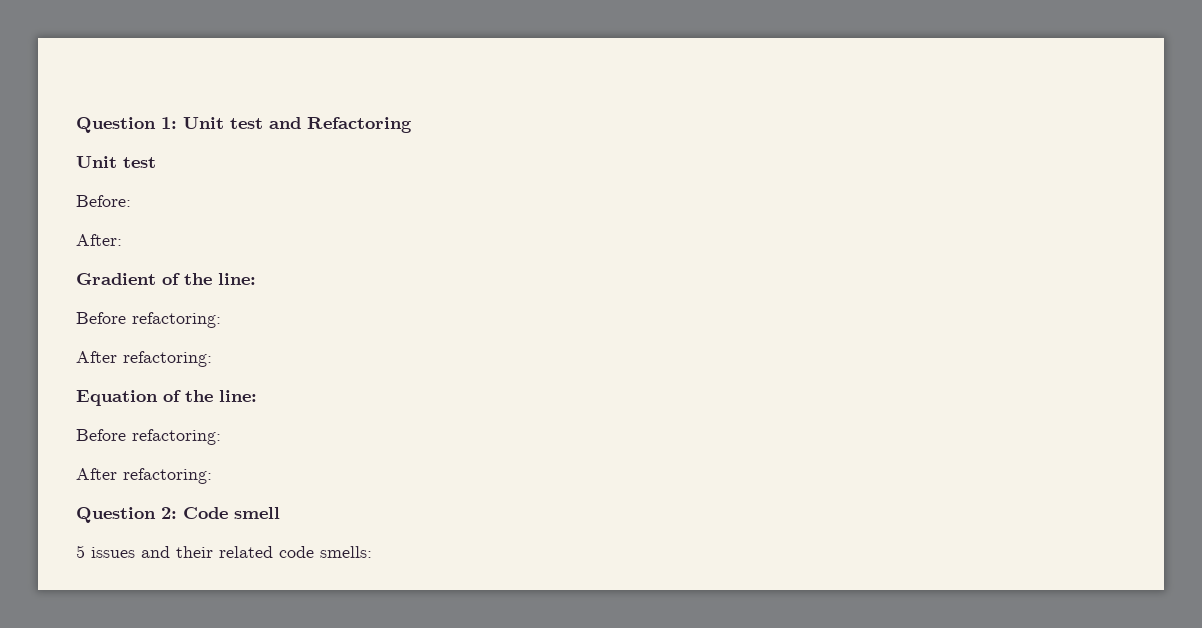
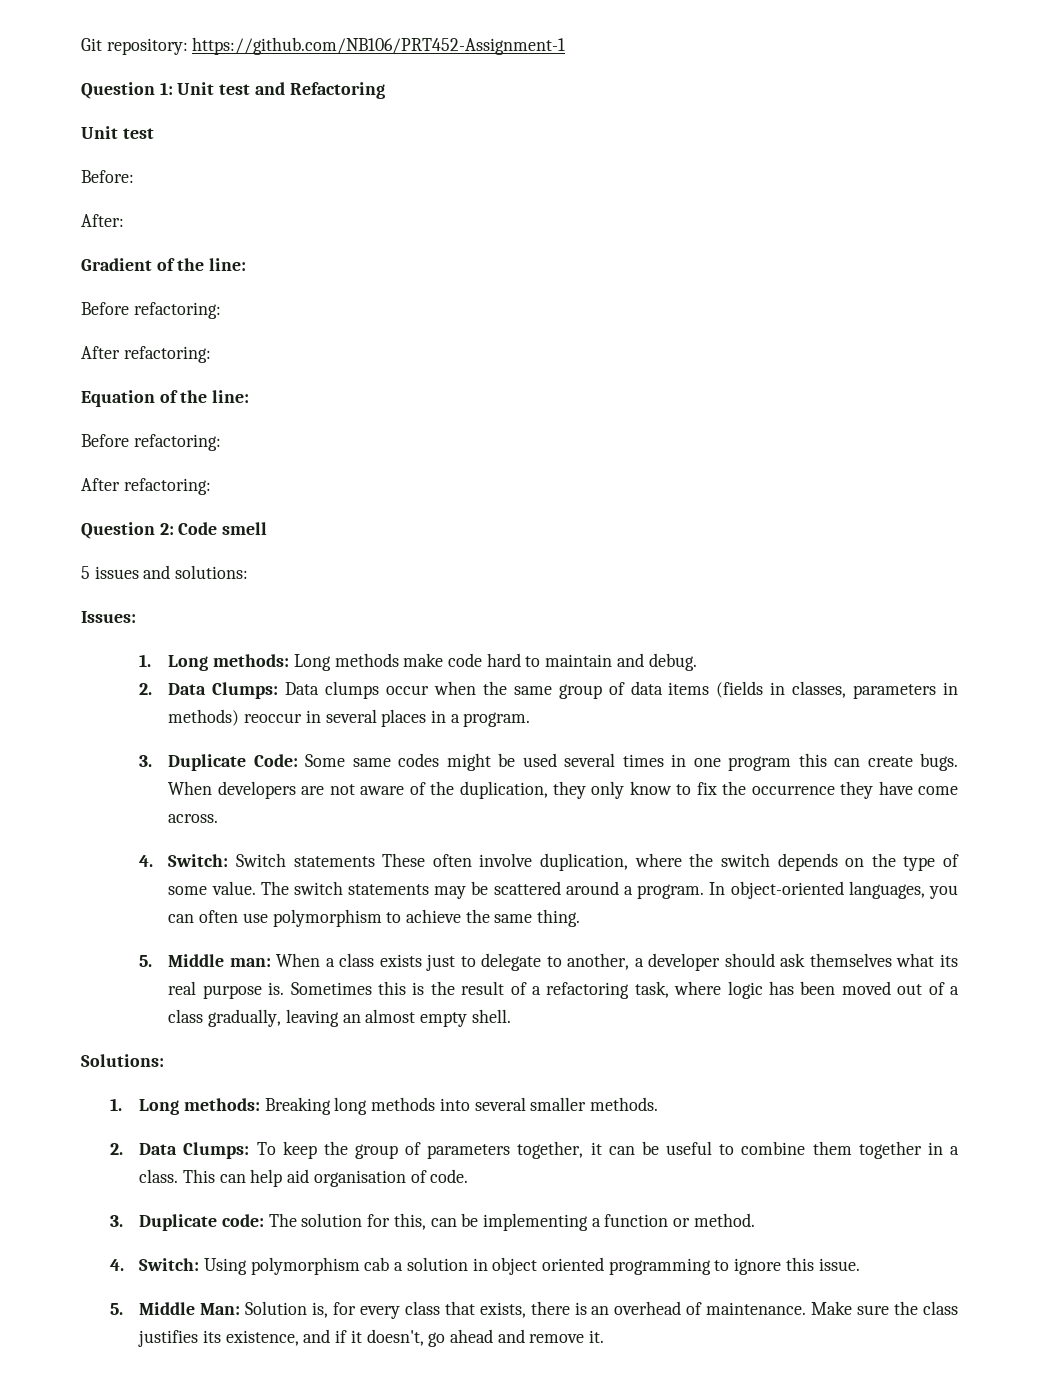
(76, 125) none -> [81,37,566,55] Git repository: https://github.com/NB106/PRT452-Assignment-1 //
[176,546,372,558] their related code smells: -> [175,565,249,579] [81,611,136,623] [139,653,697,671] [139,681,959,699] [168,709,531,727] [139,753,959,771] [168,781,959,799] [168,814,219,823] [139,853,959,871] [168,881,958,899] [168,909,581,927] [139,953,958,971] [168,981,959,999] [168,1009,511,1027] [81,1054,164,1067] [110,1097,659,1115] [110,1141,960,1159] [139,1169,469,1187] [110,1213,755,1231] [110,1257,860,1275] [110,1301,958,1319] [138,1329,605,1347] solutions: // Issues: // 1. Long methods: Long methods make code hard to maintain and debug. // 2. Data Clumps: Data clumps occur when the same group of data items (fields in classes, parameters in methods) reoccur in several places in a program. // 3. Duplicate Code: Some same codes might be used several times in one program this can create bugs. When developers are not aware of the duplication, they only know to fix the occurrence they have come across. // 4. Switch: Switch statements These often involve duplication, where the switch depends on the type of some value. The switch statements may be scattered around a program. In object-oriented languages, you can often use polymorphism to achieve the same thing. // 5. Middle man: When a class exists just to delegate to another, a developer should ask themselves what its real purpose is. Sometimes this is the result of a refactoring task, where logic has been moved out of a class gradually, leaving an almost empty shell. // Solutions: // 1. Long methods: Breaking long methods into several smaller methods. // 2. Data Clumps: To keep the group of parameters together, it can be useful to combine them together in a class. This can help aid organisation of code. // 3. Duplicate code: The solution for this, can be implementing a function or method. // 4. Switch: Using polymorphism cab a solution in object oriented programming to ignore this issue. // 5. Middle Man: Solution is, for every class that exists, there is an overhead of maintenance. Make sure the class justifies its existence, and if it doesn't, go ahead and remove it.

